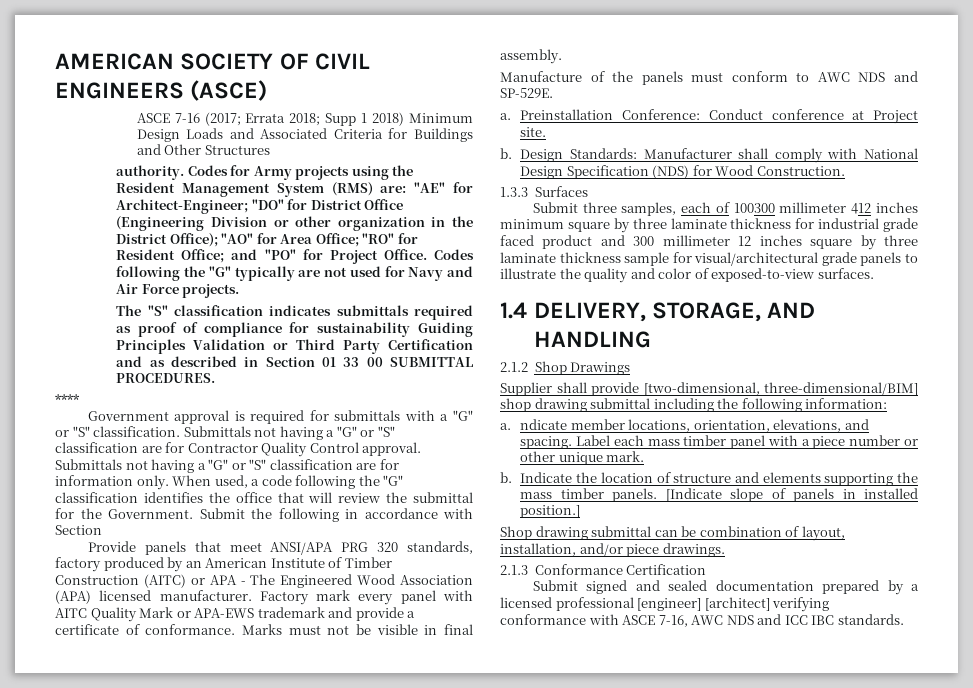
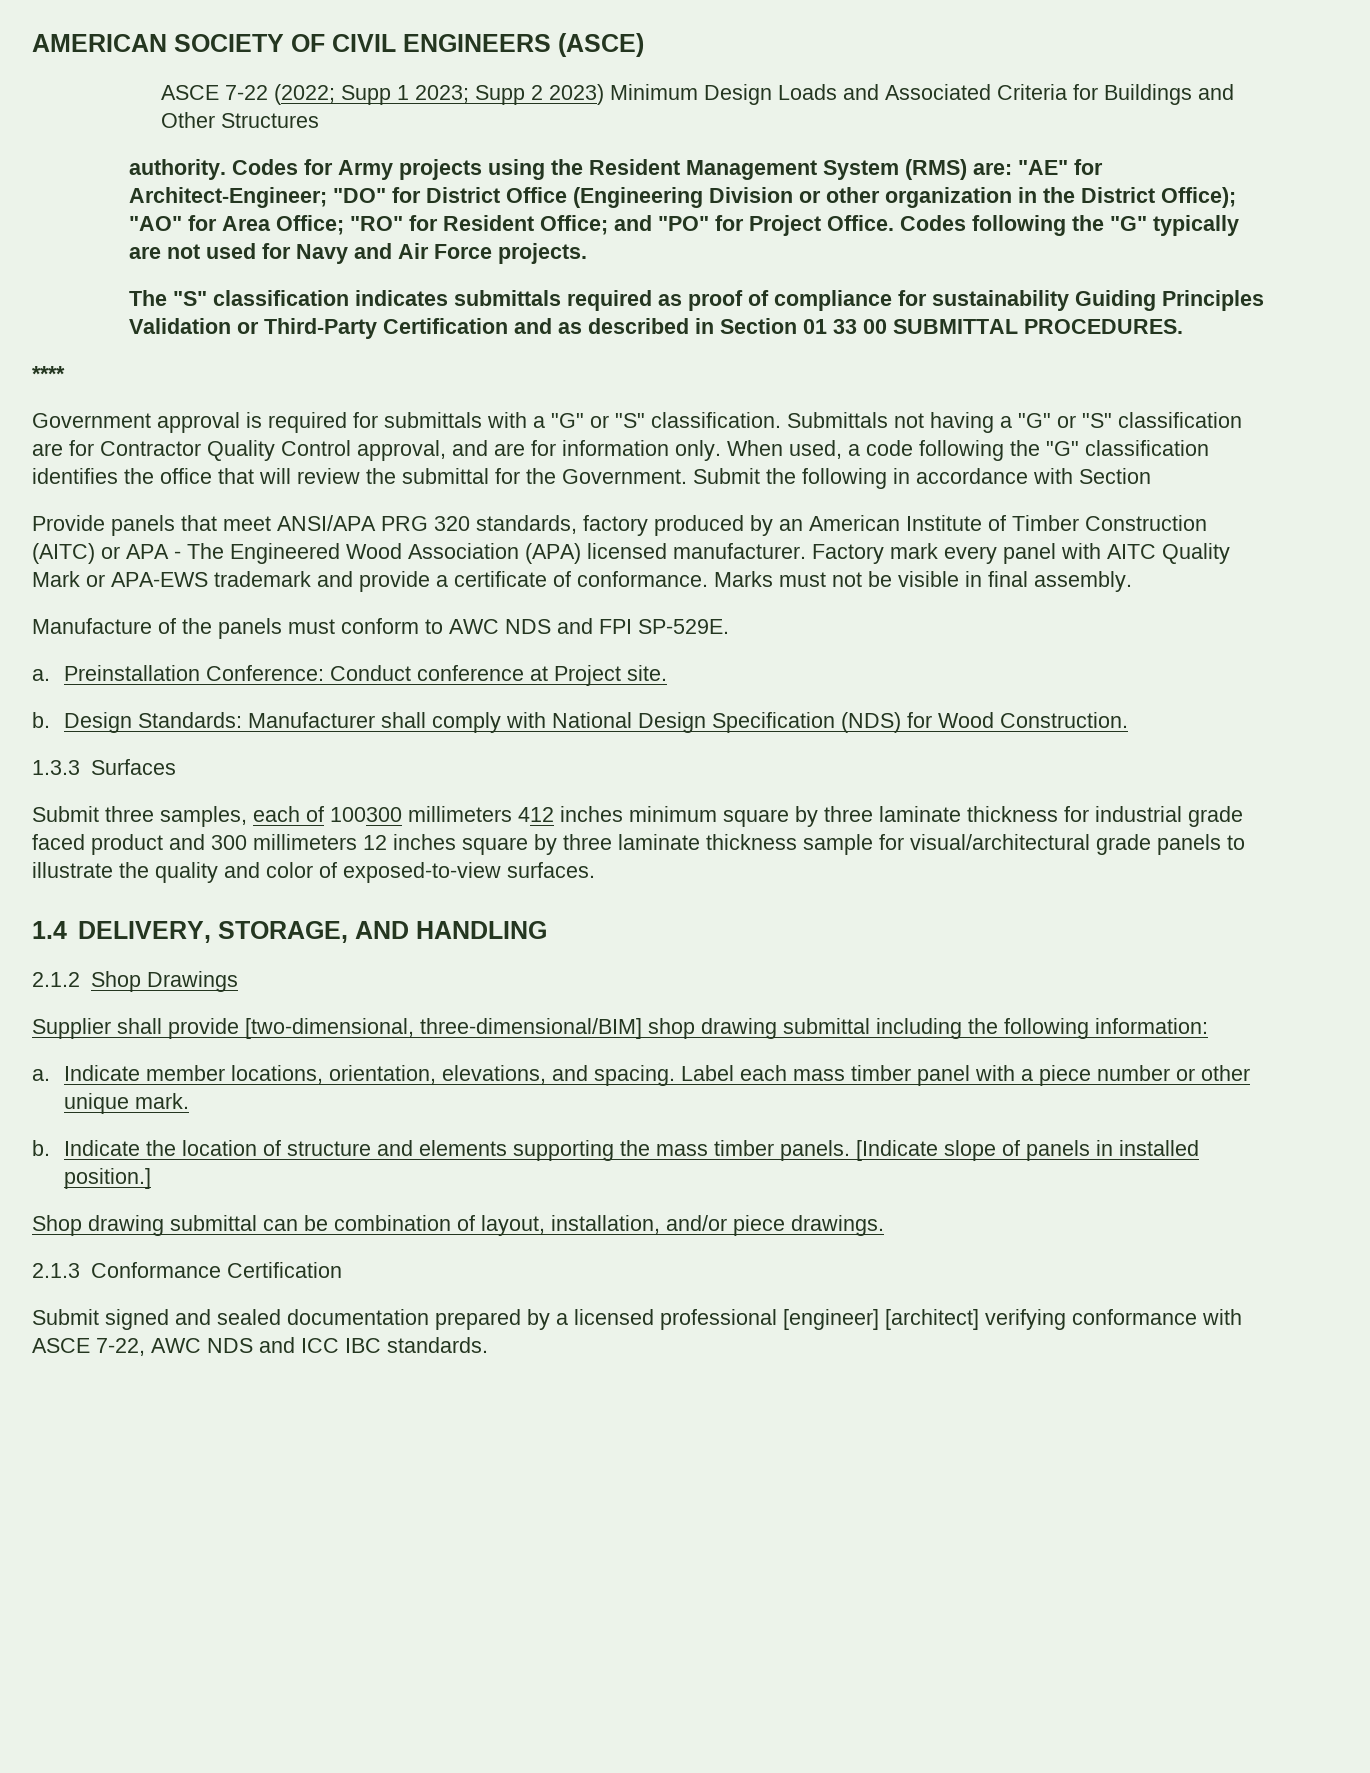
[174,112,405,126] 7-16 (2017; Errata 2018; Supp 1 2018) -> [224,84,604,105] 7-22 (2022; Supp 1 2023; Supp 2 2023)
[296,339,381,354] Third Party -> [263,318,377,339] Third-Party
[362,442,422,456] [55,459,353,473] approval. Submittals not having a "G" or "S" classification -> [357,440,488,461] approval, and
(918, 76) none -> [599,619,632,634] FPI
[779,202,847,213] millimeter -> [408,806,512,822] millimeters
[662,235,730,246] millimeter -> [253,834,357,850] millimeters
[520,419,568,430] ndicate -> [64,1065,141,1081] Indicate
[658,615,688,627] 7-16, -> [96,1338,145,1356] 7-22,

